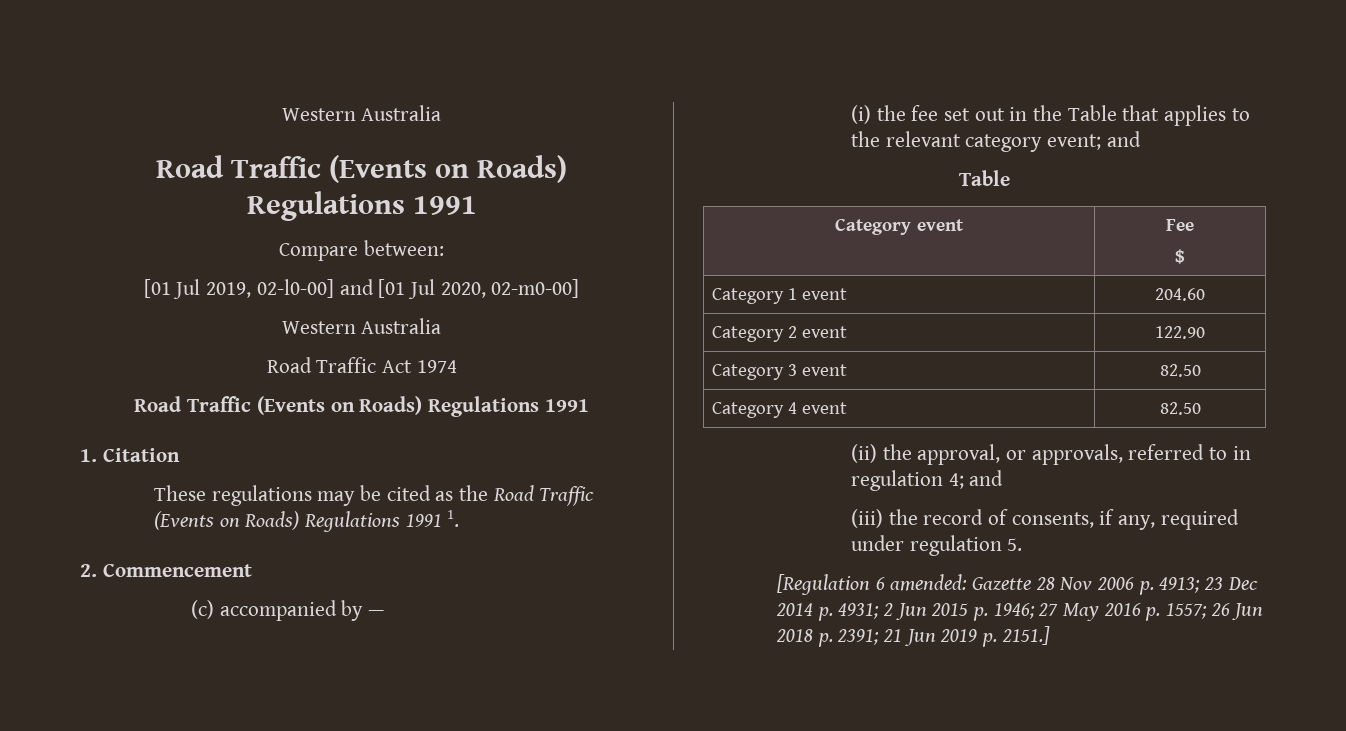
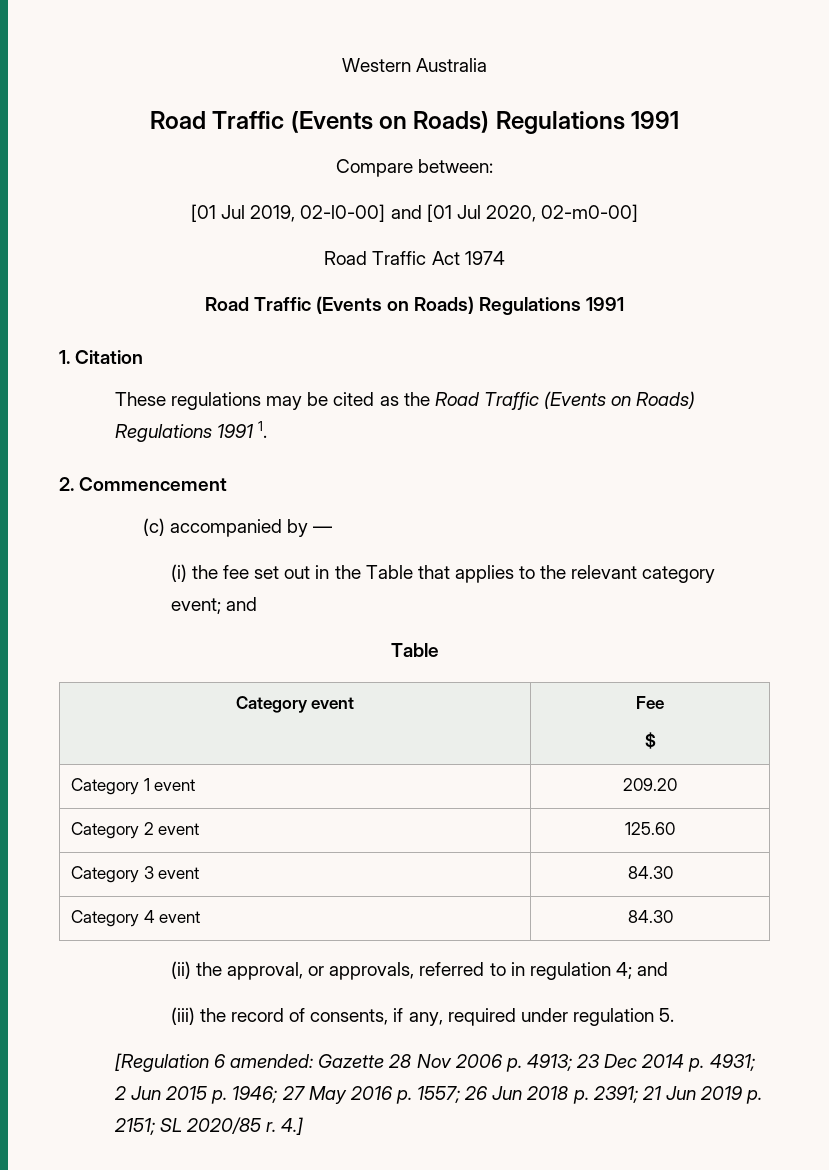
[281,318,442,334] // Western Australia -> (639, 213) none
[1155,288,1205,301] 204.60 -> [623,778,677,791] 209.20
[1155,326,1205,339] 122.90 -> [625,822,675,835] 125.60
[1159,364,1201,377] 82.50 -> [627,866,673,879] 84.30
[1159,402,1201,415] 82.50 -> [627,910,673,923] 84.30
[1001,626,1050,645] 2151.] -> [113,1117,304,1135] 2151; SL 2020/85 r. 4.]

